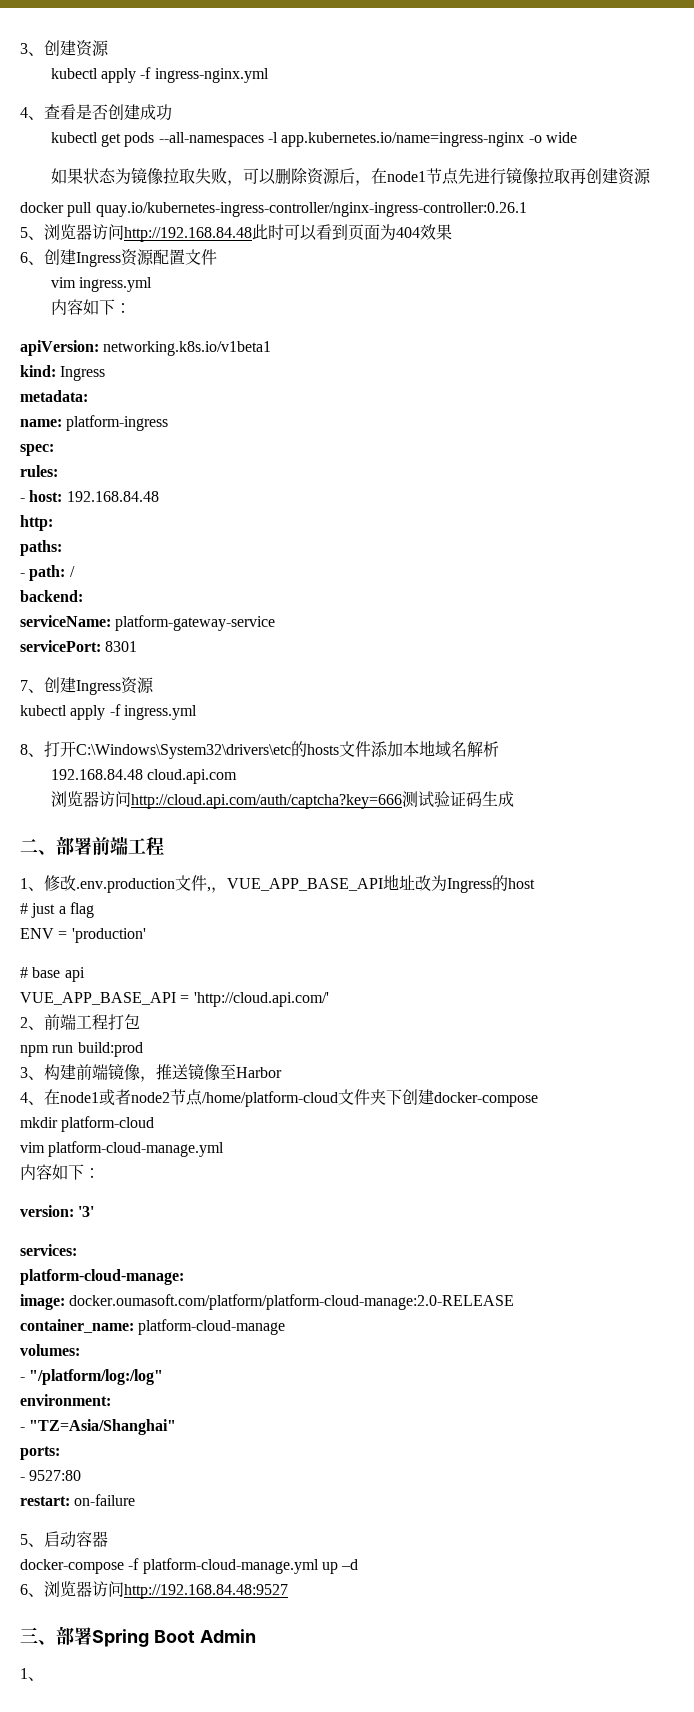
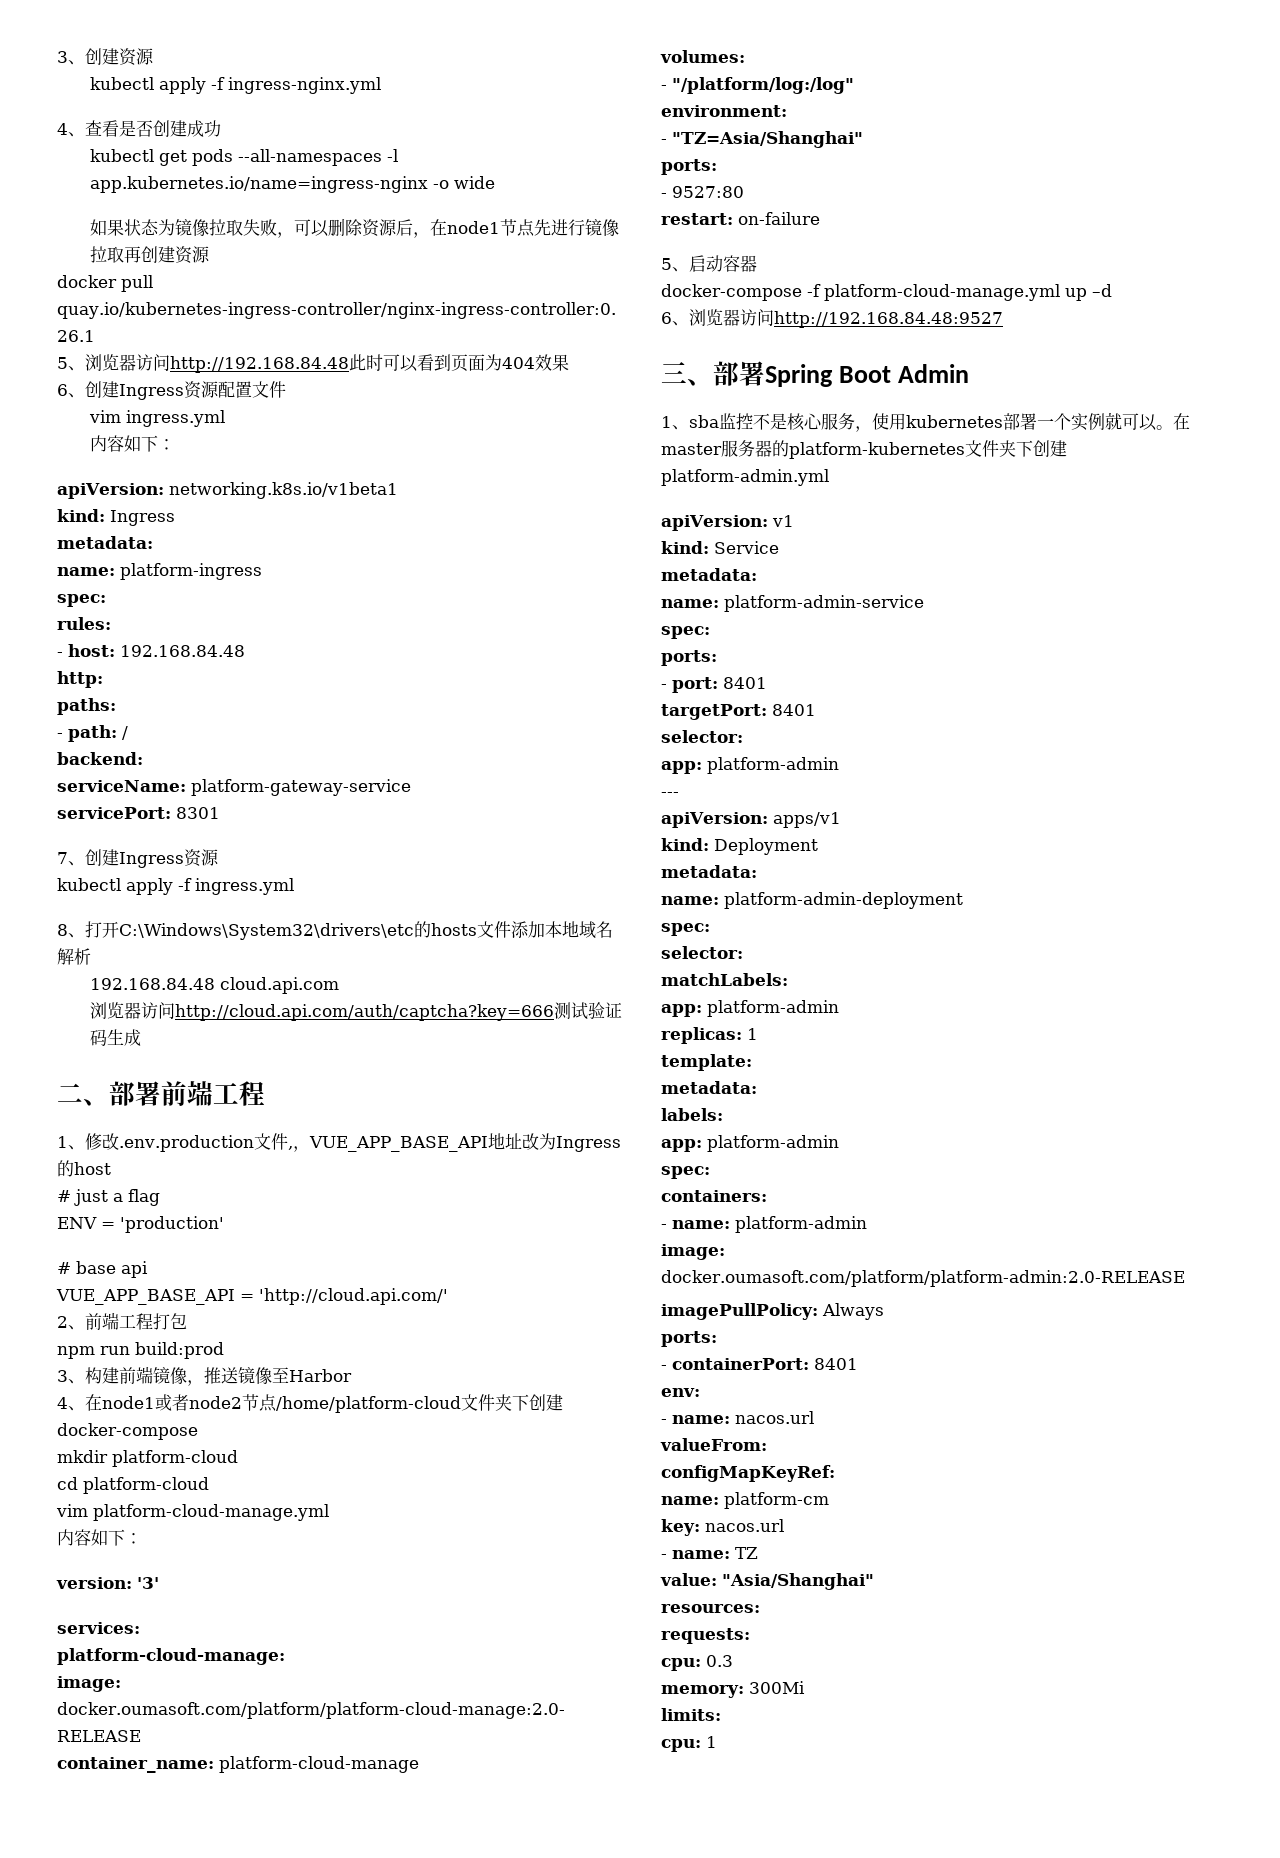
(155, 1124) none -> [57,1477,209,1494] // cd platform-cloud
(44, 1679) none -> [689,412,1190,432] [661,440,1067,459] [661,469,829,486] [661,515,794,531] [661,541,779,554] [661,568,757,581] [661,595,924,612] [661,626,710,639] [661,650,717,666] [661,677,767,693] [661,704,816,720] [661,730,743,743] [661,757,839,774] [661,792,679,797] [661,812,841,828] [661,838,818,855] [661,865,757,878] [661,892,963,909] [661,923,710,936] [661,946,743,959] [661,973,788,986] [661,1000,839,1017] [661,1027,758,1044] [661,1054,752,1071] [661,1081,757,1094] [661,1108,723,1121] [661,1135,839,1152] [661,1166,710,1179] [661,1190,767,1202] [661,1216,867,1233] [661,1244,725,1260] [661,1270,1185,1287] [661,1303,884,1320] [661,1331,717,1347] [661,1358,858,1370] [661,1388,700,1397] [661,1411,814,1424] [660,1438,767,1451] [661,1465,835,1482] [661,1492,829,1509] [661,1519,784,1536] [661,1547,758,1559] [660,1573,874,1590] [661,1604,760,1613] [661,1628,750,1644] [661,1655,733,1671] [661,1681,805,1698] [661,1708,721,1721] [661,1736,717,1752] sba监控不是核心服务，使用kubernetes部署一个实例就可以。在master服务器的platform-kubernetes文件夹下创建platform-admin.yml // apiVersion: v1 // kind: Service // metadata: // name: platform-admin-service // spec: // ports: // - port: 8401 // targetPort: 8401 // selector: // app: platform-admin // --- // apiVersion: apps/v1 // kind: Deployment // metadata: // name: platform-admin-deployment // spec: // selector: // matchLabels: // app: platform-admin // replicas: 1 // template: // metadata: // labels: // app: platform-admin // spec: // containers: // - name: platform-admin // image: docker.oumasoft.com/platform/platform-admin:2.0-RELEASE // imagePullPolicy: Always // ports: // - containerPort: 8401 // env: // - name: nacos.url // valueFrom: // configMapKeyRef: // name: platform-cm // key: nacos.url // - name: TZ // value: "Asia/Shanghai" // resources: // requests: // cpu: 0.3 // memory: 300Mi // limits: // cpu: 1

